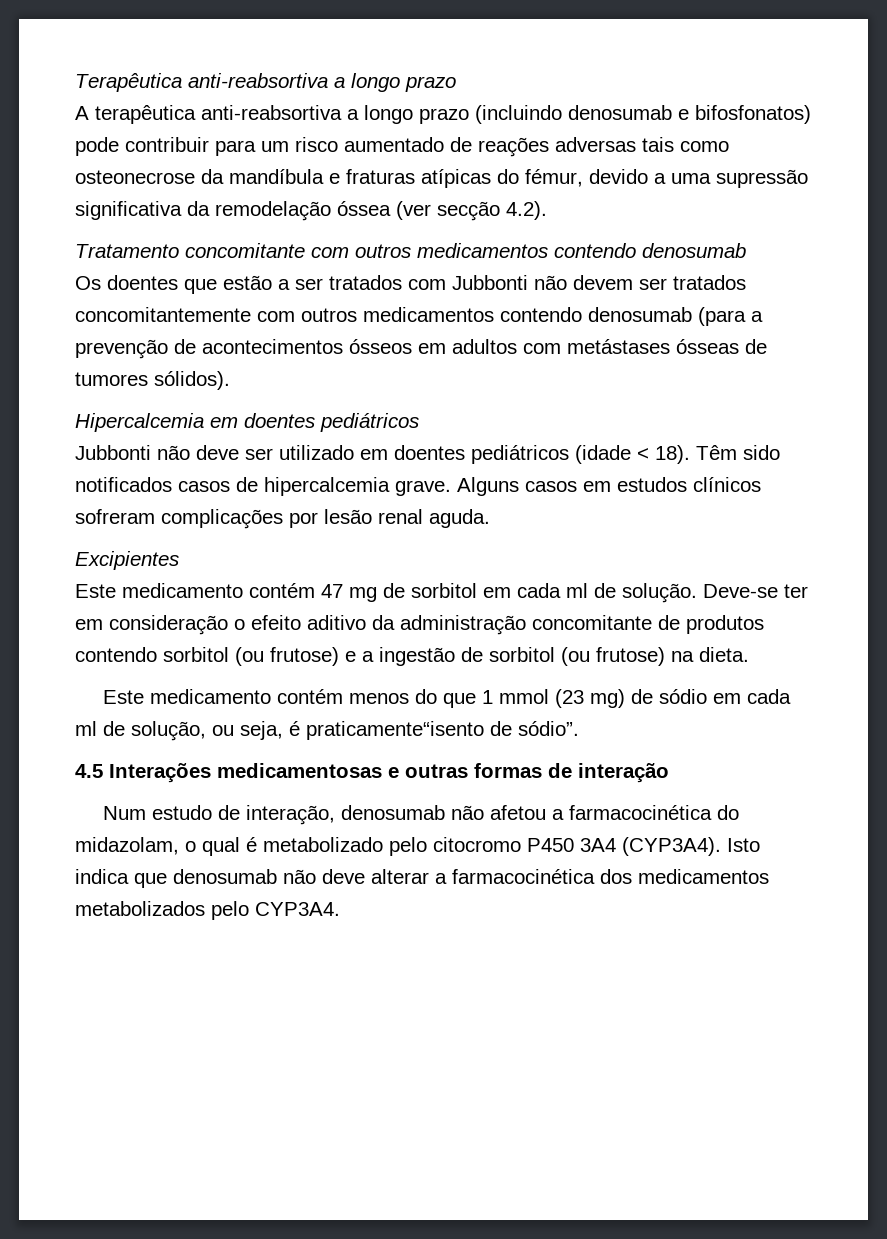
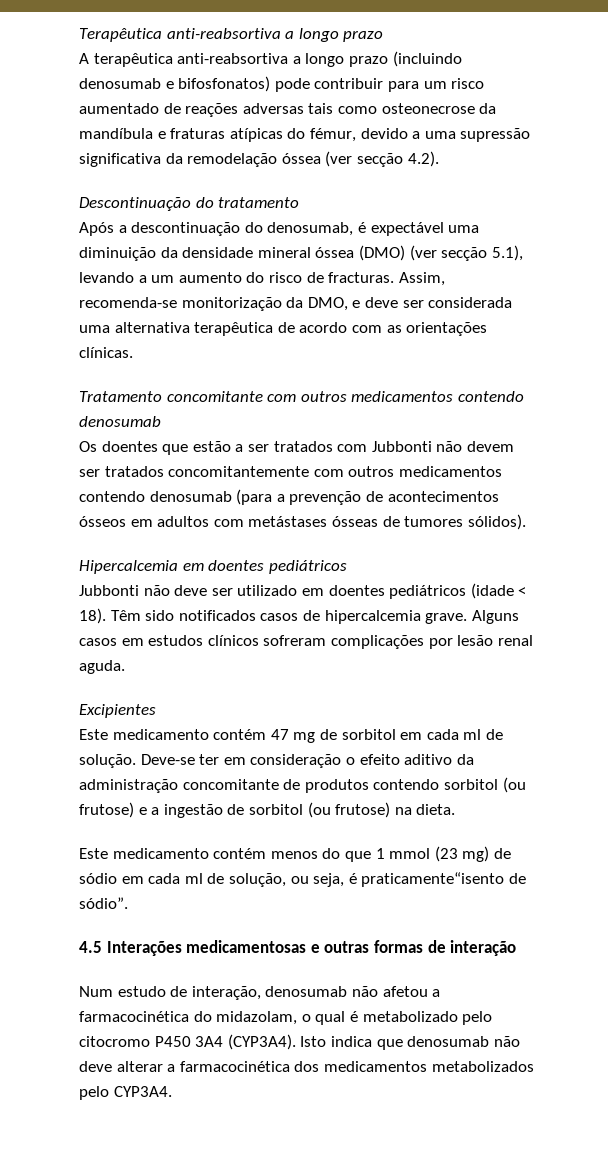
(547, 210) none -> [79,197,300,211] [79,222,480,236] [79,245,523,261] [79,272,445,286] [79,297,513,311] [79,322,488,336] [79,347,133,358] // Descontinuação do tratamento // Após a descontinuação do denosumab, é expectável uma diminuição da densidade mineral óssea (DMO) (ver secção 5.1), levando a um aumento do risco de fracturas. Assim, recomenda-se monitorização da DMO, e deve ser considerada uma alternativa terapêutica de acordo com as orientações clínicas.

